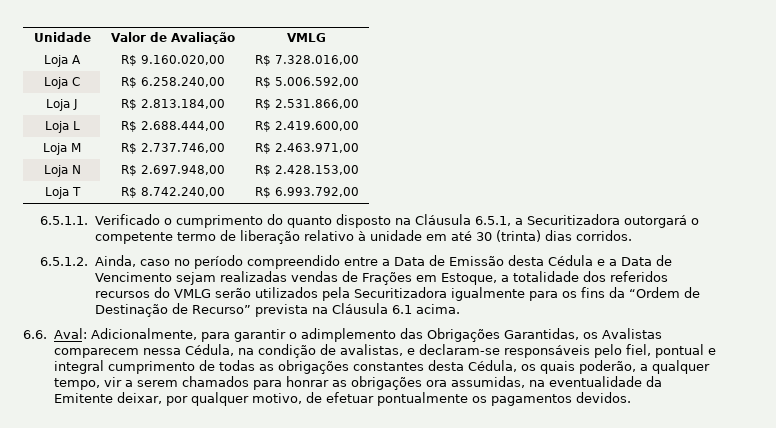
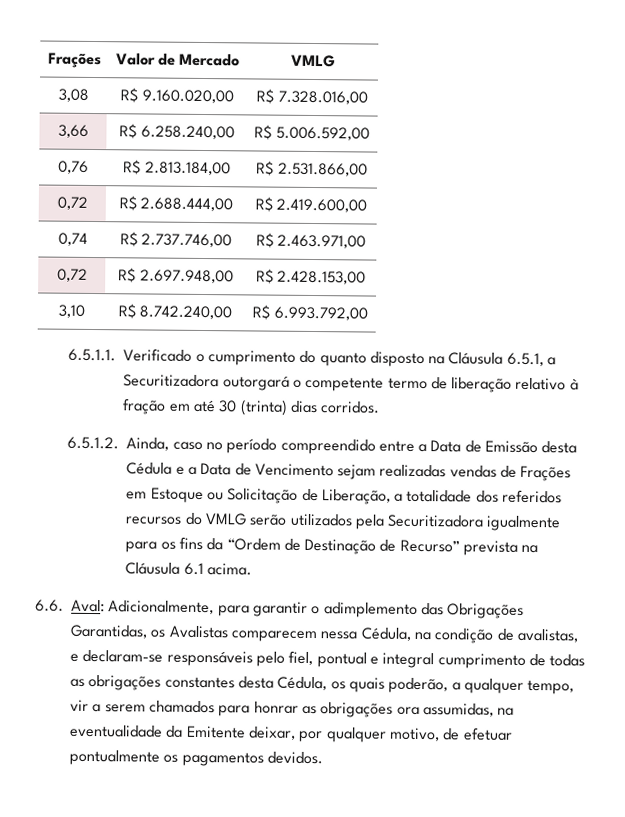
[33,32,91,42] Unidade -> [47,52,102,69] Frações
[170,32,235,44] Avaliação -> [179,53,241,67] Mercado
[44,55,81,67] Loja A -> [58,88,89,102] 3,08
[44,77,80,89] Loja C -> [58,124,89,138] 3,66
[46,99,78,111] Loja J -> [58,160,89,174] 0,76
[44,121,80,133] Loja L -> [57,196,88,210] 0,72
[43,143,81,155] Loja M -> [57,232,88,246] 0,74
[43,165,81,177] Loja N -> [57,268,88,282] 0,72
[44,187,81,199] Loja T -> [58,304,85,318] 3,10
[369,230,422,241] unidade -> [122,398,167,415] fração
[441,273,498,285] Estoque, -> [150,487,391,505] Estoque ou Solicitação de Liberação,

